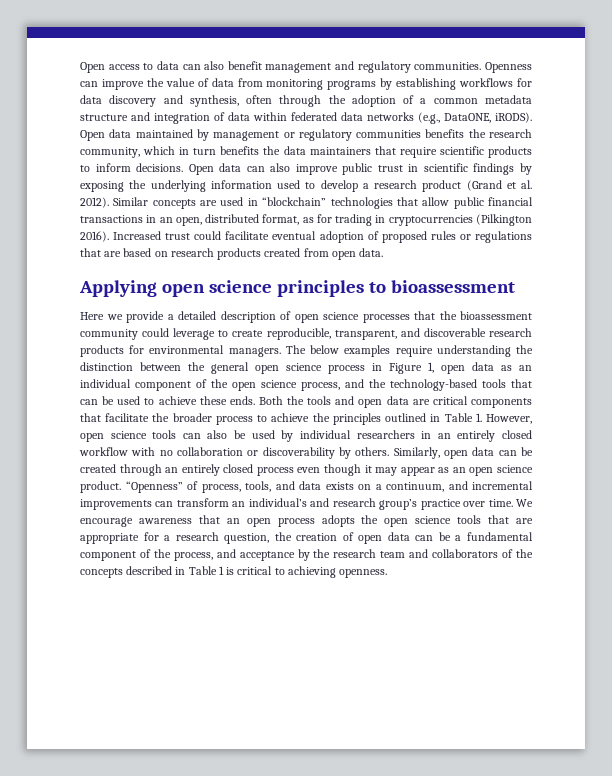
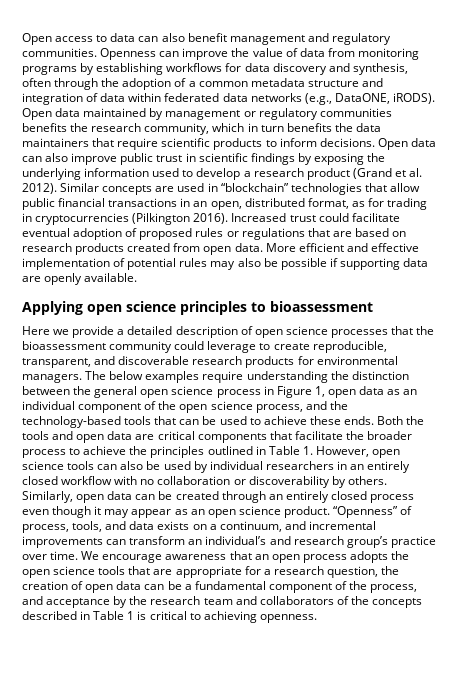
(384, 252) none -> [265,243,419,252] [22,258,429,270] [22,273,138,285] More efficient and effective implementation of potential rules may also be possible if supporting data are openly available.

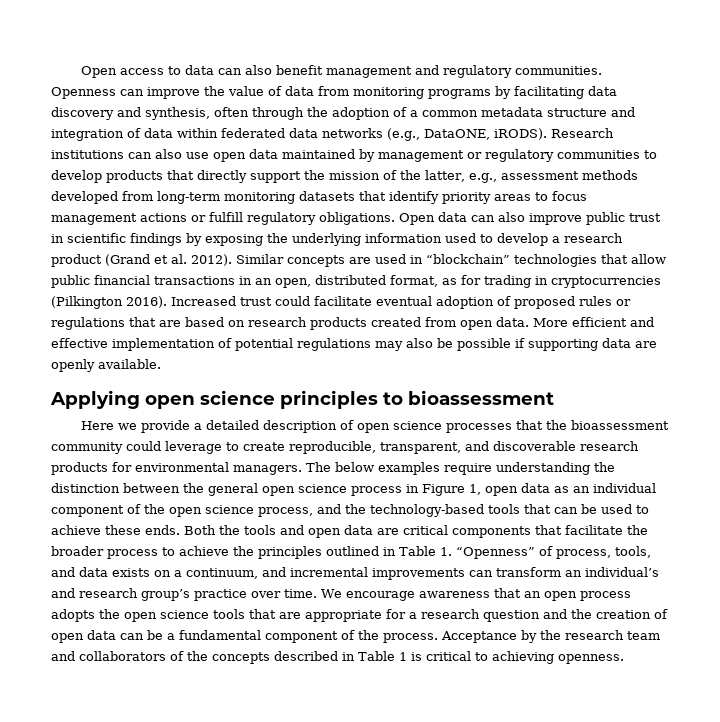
[96,63,242,75] establishing workflows for -> [514,86,584,99] facilitating
[22,108,52,120] Open -> [551,128,614,138] [51,149,246,162] Research institutions can also use open
[22,123,381,135] [22,138,375,150] benefits the research community, which in turn benefits the data maintainers that require scientific products to inform decisions. -> [644,150,657,159] [51,170,638,183] [51,191,587,204] [51,212,395,225] to develop products that directly support the mission of the latter, e.g., assessment methods developed from long-term monitoring datasets that identify priority areas to focus management actions or fulfill regulatory obligations.
[179,258,208,267] rules -> [297,338,371,351] regulations
[315,446,401,458] [22,461,411,473] [22,476,387,488] [22,491,415,503] [22,506,330,518] However, open science tools can also be used by individual researchers in an entirely closed workflow with no collaboration or discoverability by others. Similarly, open data can be created through an entirely closed process even though it may appear as an open science product. -> (452, 551) none
[326,566,378,578] question, -> [483,609,567,622] question and
[370,584,418,593] [22,596,111,608] process, and acceptance -> [383,631,517,643] process. Acceptance

